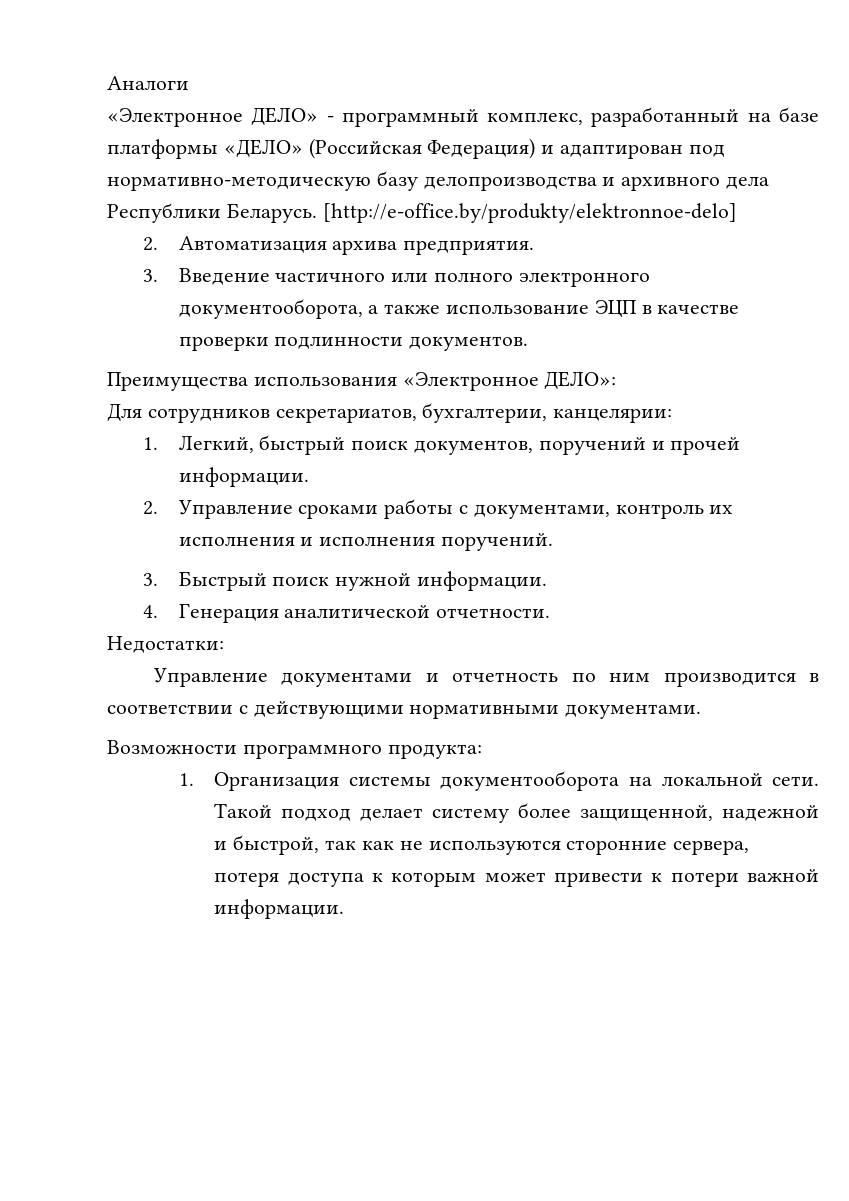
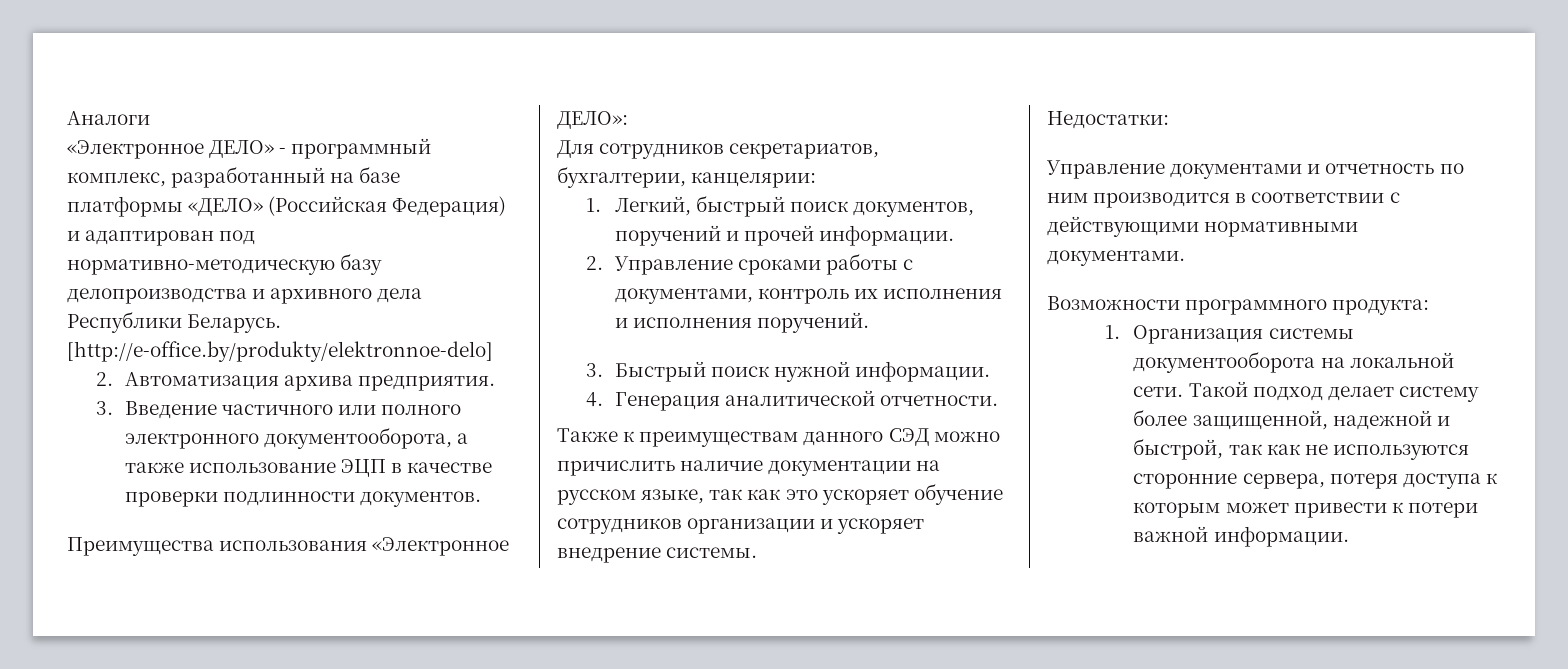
(551, 613) none -> [557,428,1000,447] [557,460,941,476] [557,483,1003,505] [557,518,925,534] [557,547,758,563] // Также к преимуществам данного СЭД можно причислить наличие документации на русском языке, так как это ускоряет обучение сотрудников организации и ускоряет внедрение системы.

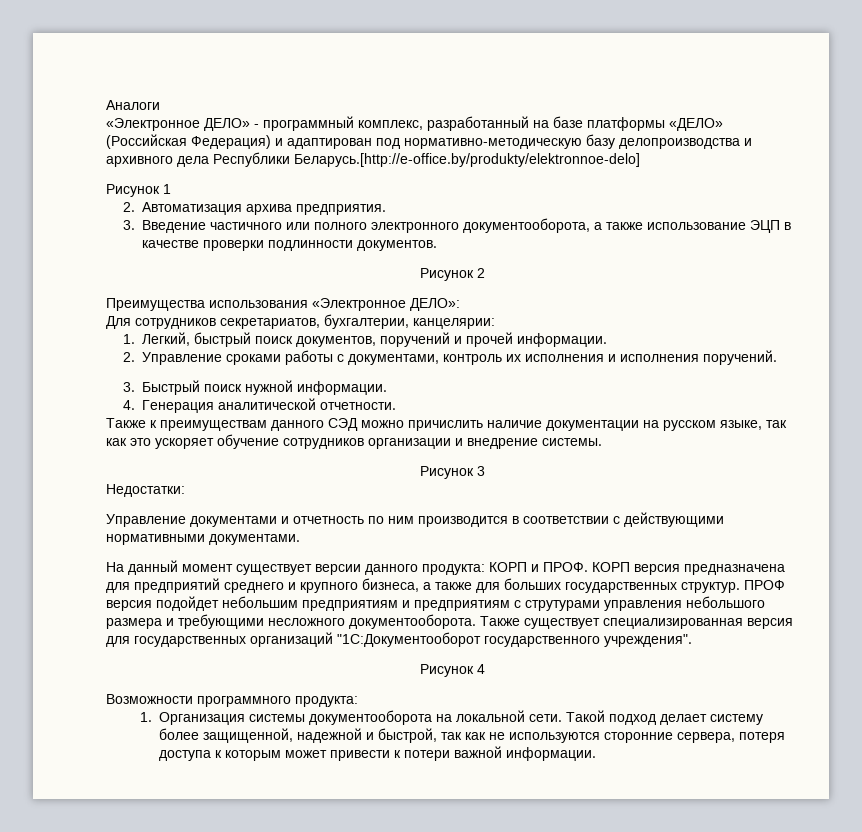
[187,314,282,333] [67,341,493,362] Беларусь. [http://e-office.by/produkty/elektronnoe-delo] -> [294,153,640,167] [106,184,171,197] Беларусь.[http://e-office.by/produkty/elektronnoe-delo] // Рисунок 1
(481, 499) none -> [419,268,485,281] // Рисунок 2
[837,518,925,534] ускоряет -> (463, 442) none
(758, 552) none -> [419,466,485,479] // Рисунок 3
(1185, 258) none -> [106,560,785,575] [106,578,785,593] [106,596,765,611] [106,614,793,629] [106,632,692,647] [419,664,485,677] // На данный момент существует версии данного продукта: КОРП и ПРОФ. КОРП версия предназначена для предприятий среднего и крупного бизнеса, а также для больших государственных структур. ПРОФ версия подойдет небольшим предприятиям и предприятиям с струтурами управления небольшого размера и требующими несложного документооборота. Также существует специализированная версия для государственных организаций "1С:Документооборот государственного учреждения". // Рисунок 4

